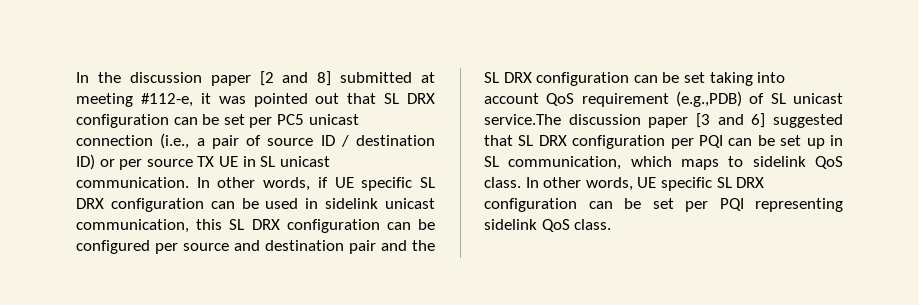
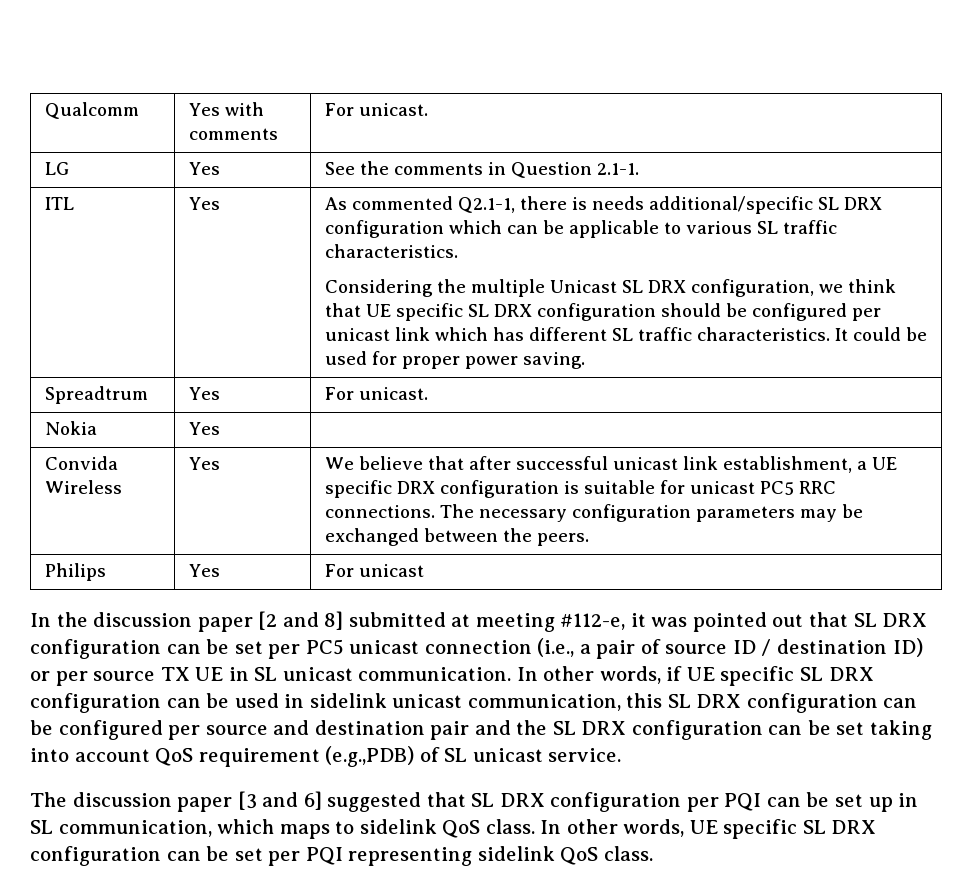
(76, 77) none -> [44,102,139,119] [188,102,264,116] [188,128,278,140] [324,103,428,116] [44,162,69,175] [188,162,220,175] [324,161,639,178] [44,197,74,210] [188,197,220,210] [324,196,882,214] [324,220,837,238] [324,244,458,258] [324,279,896,297] [324,303,881,321] [324,327,927,341] [324,351,585,369] [44,386,148,404] [188,387,220,400] [324,387,428,400] [44,421,97,435] [188,422,220,435] [44,456,118,470] [44,480,122,494] [188,457,220,470] [324,456,897,473] [324,480,836,498] [324,504,863,522] [324,528,589,546] [44,563,106,581] [188,564,220,577] [324,564,424,577] Qualcomm | Yes with comments | For unicast. // LG | Yes | See the comments in Question 2.1-1. // ITL | Yes | As commented Q2.1-1, there is needs additional/specific SL DRX configuration which can be applicable to various SL traffic characteristics. // Considering the multiple Unicast SL DRX configuration, we think that UE specific SL DRX configuration should be configured per unicast link which has different SL traffic characteristics. It could be used for proper power saving. // Spreadtrum | Yes | For unicast. // Nokia | Yes | // Convida Wireless | Yes | We believe that after successful unicast link establishment, a UE specific DRX configuration is suitable for unicast PC5 RRC connections. The necessary configuration parameters may be exchanged between the peers. // Philips | Yes | For unicast //
[484,114,561,125] service.The -> [548,748,622,762] [30,792,67,807] service. // The

